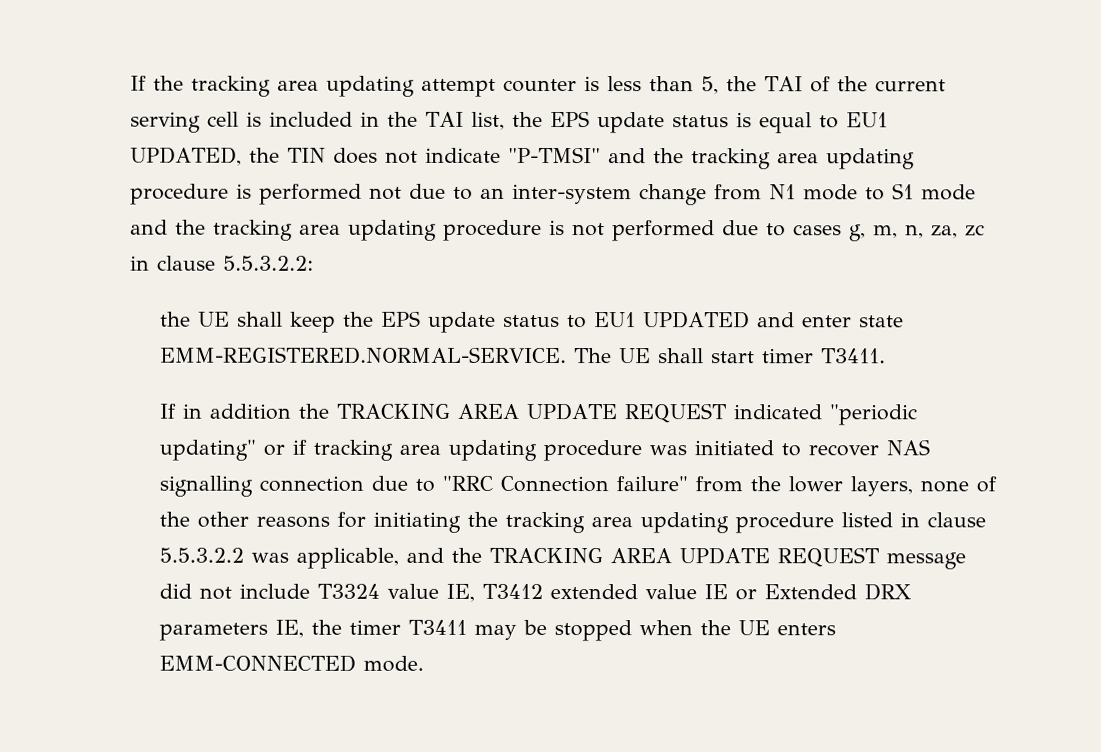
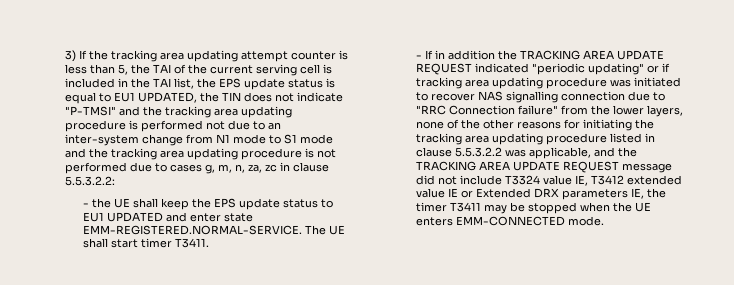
(129, 83) none -> [65,50,77,62] 3)
(314, 263) none -> [83,203,90,207] -
(887, 356) none -> [416,55,423,59] -

